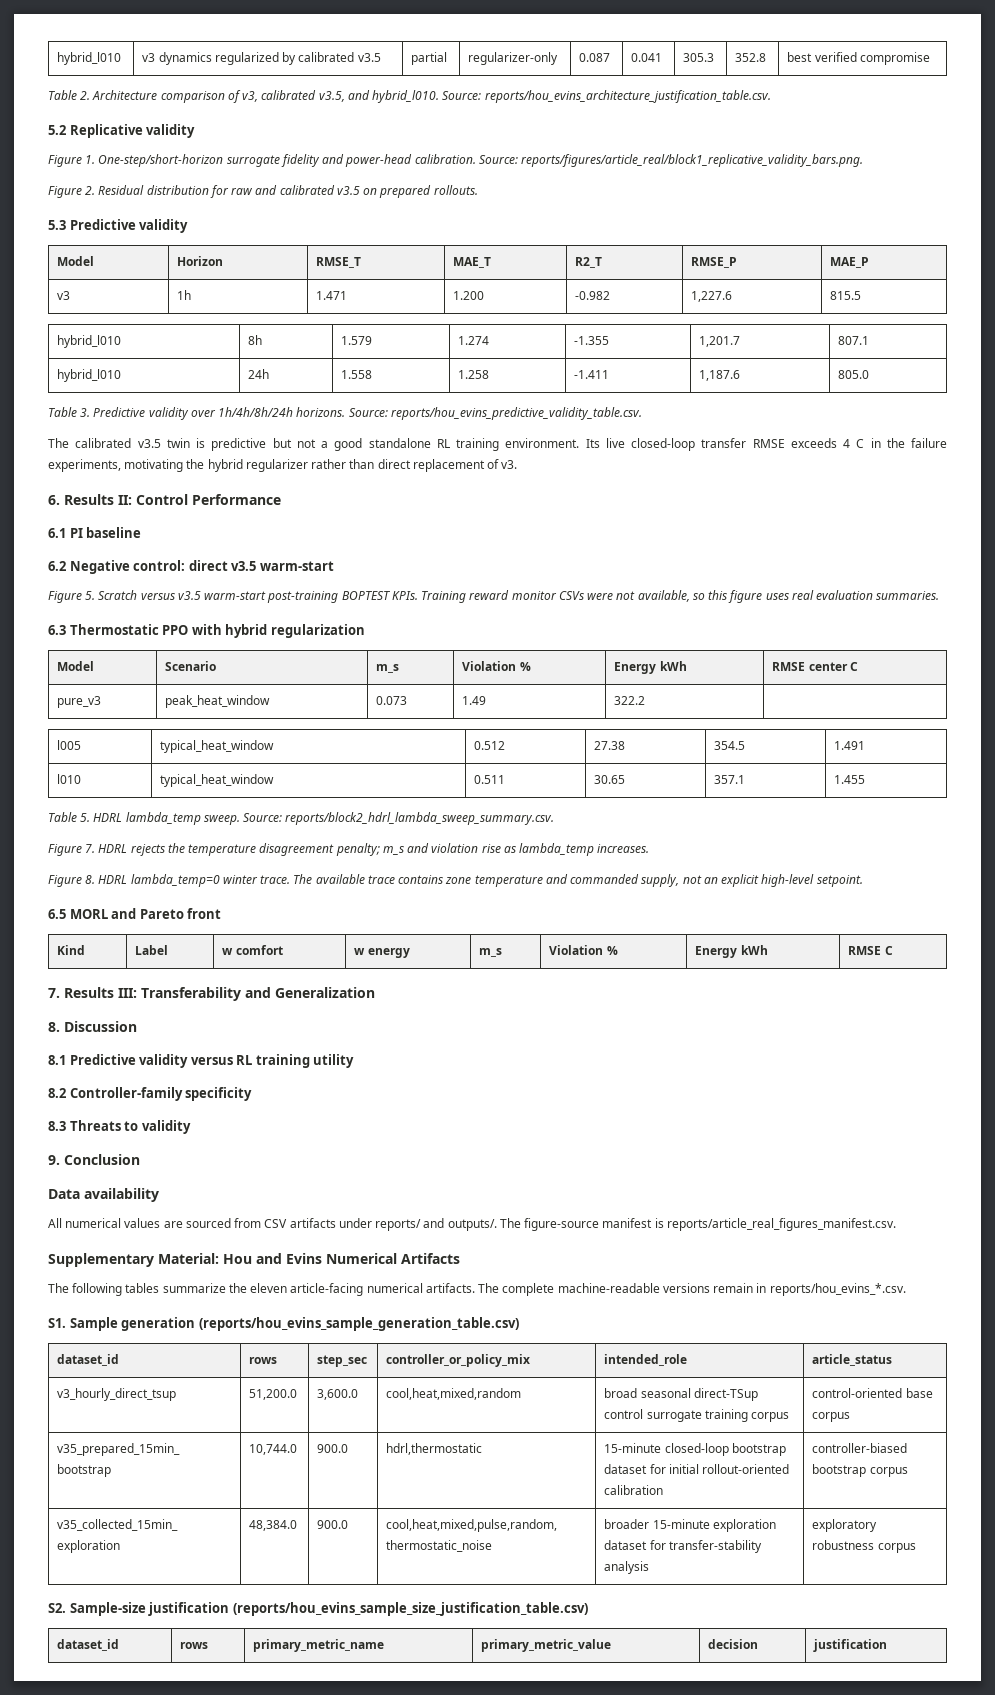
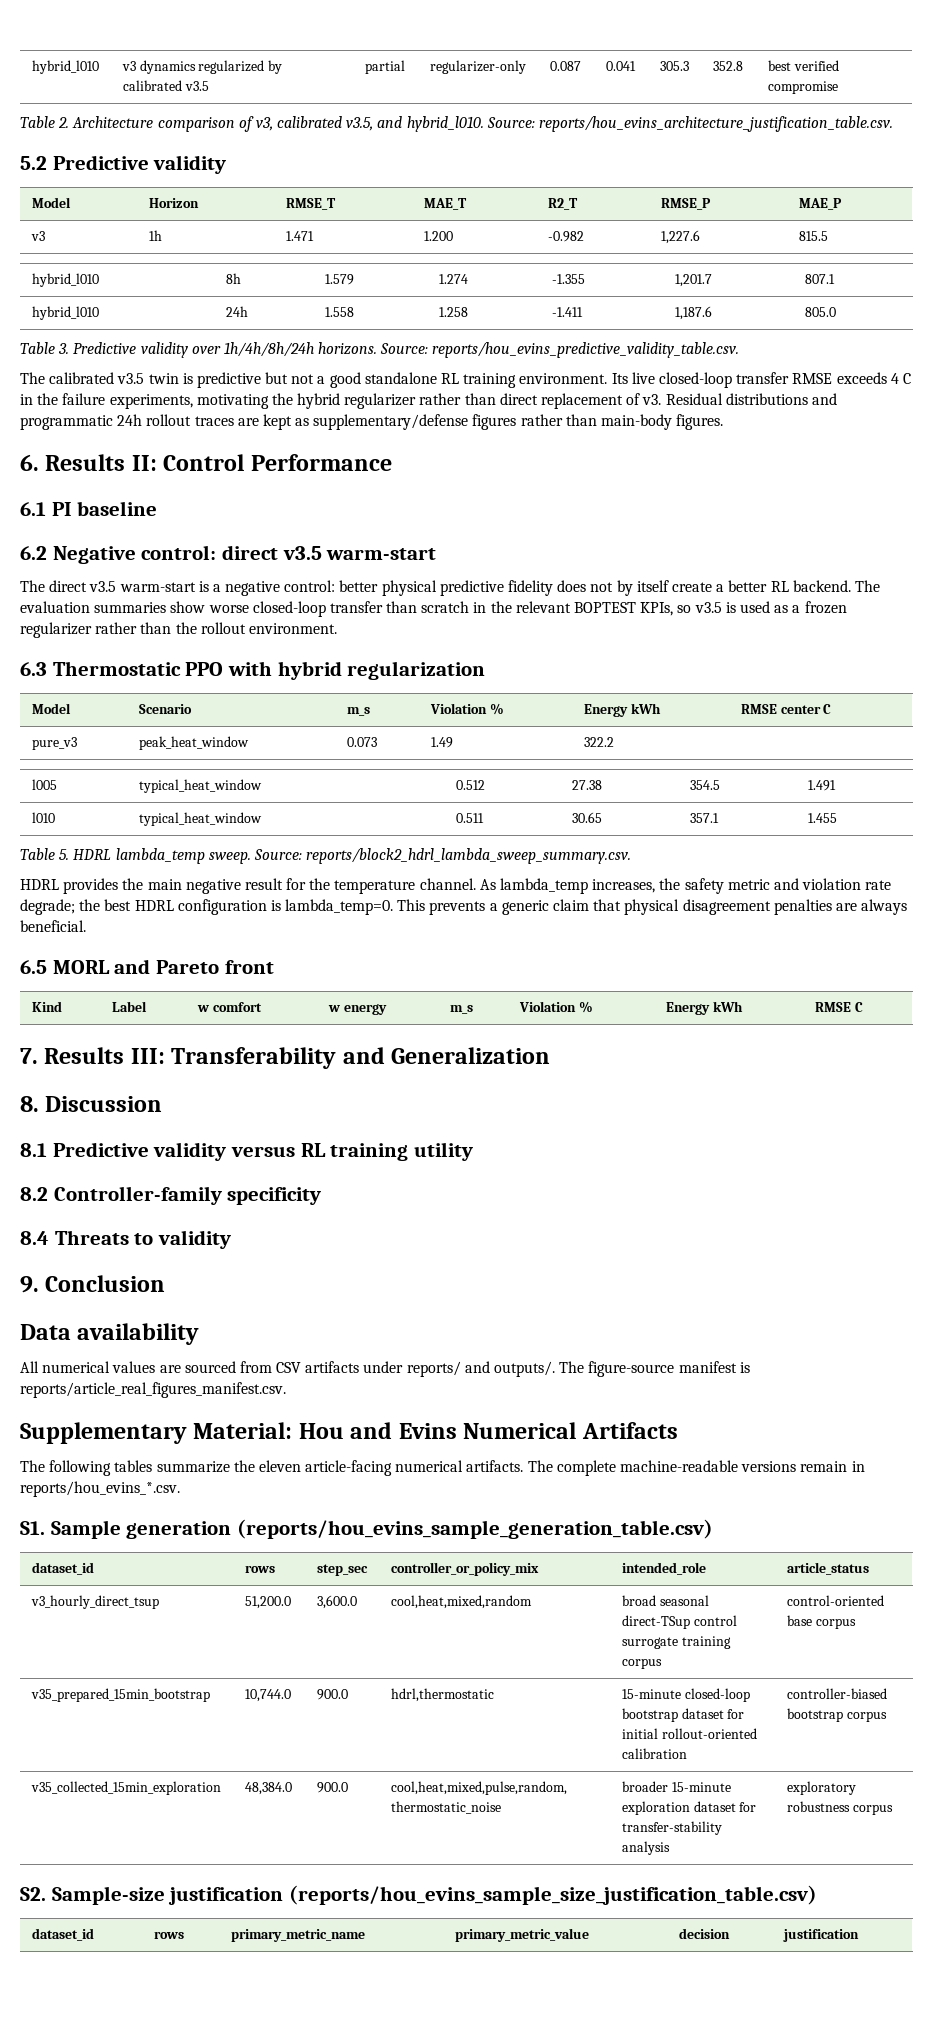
[69,124,196,138] [48,154,864,167] [48,185,478,198] [48,220,66,230] Replicative validity // Figure 1. One-step/short-horizon surrogate fidelity and power-head calibration. Source: reports/figures/article_real/block1_replicative_validity_bars.png. // Figure 2. Residual distribution for raw and calibrated v3.5 on prepared rollouts. // 5.3 -> (47, 163) none
(518, 464) none -> [665,393,837,405] [20,414,724,430] Residual distributions and programmatic 24h rollout traces are kept as supplementary/defense figures rather than main-body figures.
[48,590,940,603] Figure 5. Scratch versus v3.5 warm-start post-training BOPTEST KPIs. Training reward monitor CSVs were not available, so this figure uses real evaluation summaries. -> [20,580,880,596] [20,601,847,617] [20,622,337,638] The direct v3.5 warm-start is a negative control: better physical predictive fidelity does not by itself create a better RL backend. The evaluation summaries show worse closed-loop transfer than scratch in the relevant BOPTEST KPIs, so v3.5 is used as a frozen regularizer rather than the rollout environment.
[48,843,650,856] [48,874,863,887] Figure 7. HDRL rejects the temperature disagreement penalty; m_s and violation rise as lambda_temp increases. // Figure 8. HDRL lambda_temp=0 winter trace. The available trace contains zone temperature and commanded supply, not an explicit high-level setpoint. -> [20,878,892,894] [20,899,908,915] [20,920,86,932] HDRL provides the main negative result for the temperature channel. As lambda_temp increases, the safety metric and violation rate degrade; the best HDRL configuration is lambda_temp=0. This prevents a generic claim that physical disagreement penalties are always beneficial.
[48,1121,66,1131] 8.3 -> [20,1231,49,1245] 8.4

